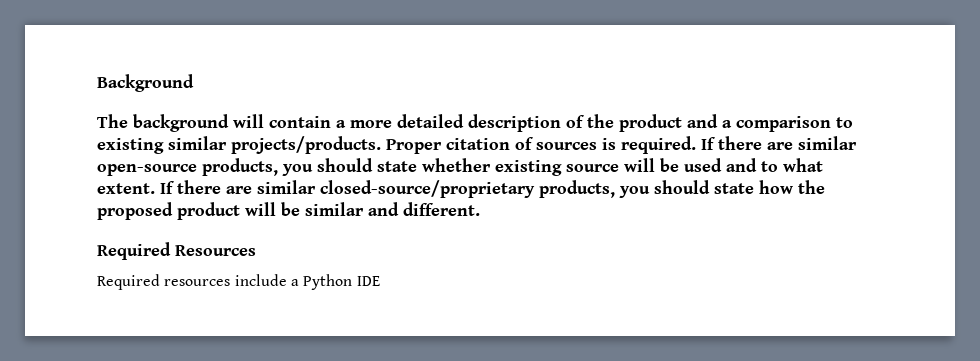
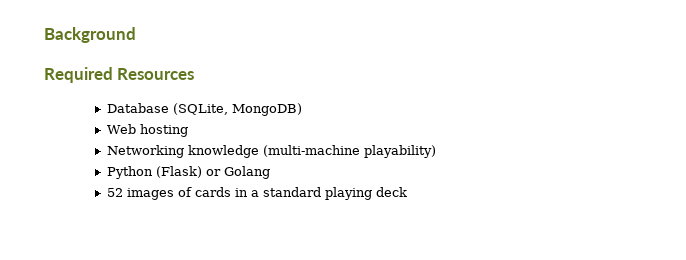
[97,114,853,132] [97,136,857,154] [97,158,823,176] [97,180,825,198] [97,202,480,220] [97,242,256,260] [97,274,380,290] The background will contain a more detailed description of the product and a comparison to existing similar projects/products. Proper citation of sources is required. If there are similar open-source products, you should state whether existing source will be used and to what extent. If there are similar closed-source/proprietary products, you should state how the proposed product will be similar and different. // Required Resources // Required resources include a Python IDE -> [44,67,195,83] [106,103,302,116] [106,124,188,137] [106,145,436,158] [106,166,270,179] [106,187,407,200] Required Resources // Database (SQLite, MongoDB) // Web hosting // Networking knowledge (multi-machine playability) // Python (Flask) or Golang // 52 images of cards in a standard playing deck

